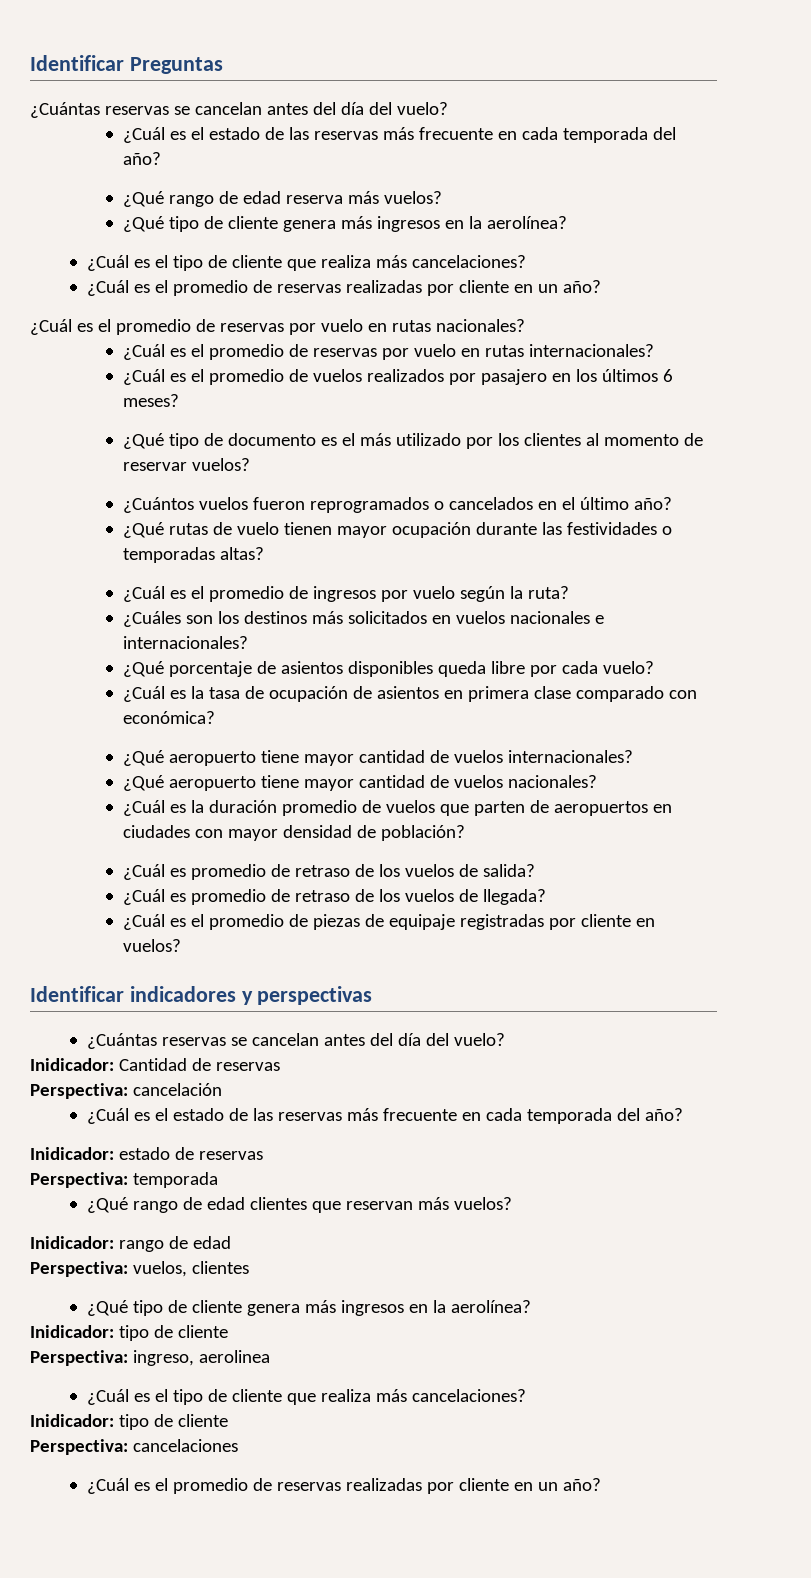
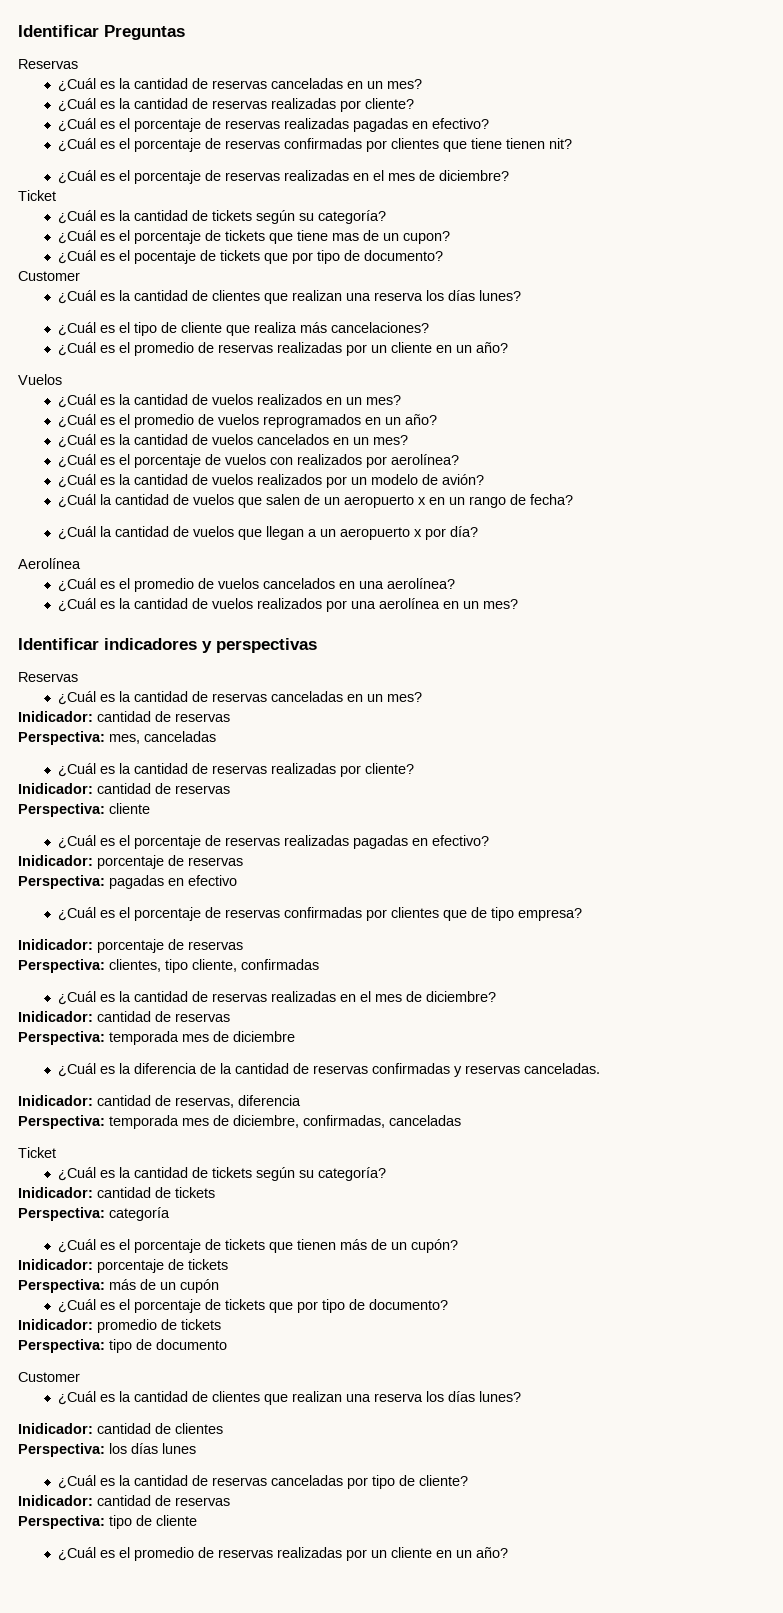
[30,102,448,118] [123,127,676,143] [123,152,162,165] [123,191,442,207] [123,216,567,232] ¿Cuántas reservas se cancelan antes del día del vuelo? // ¿Cuál es el estado de las reservas más frecuente en cada temporada del año? // ¿Qué rango de edad reserva más vuelos? // ¿Qué tipo de cliente genera más ingresos en la aerolínea? -> [18,59,78,69] [58,78,423,92] [58,98,415,112] [58,118,490,132] [58,138,573,152] [58,170,510,184] [18,190,56,201] [58,210,387,224] [58,230,451,244] [58,250,444,264] [18,271,80,281] [58,290,522,304] Reservas // ¿Cuál es la cantidad de reservas canceladas en un mes? // ¿Cuál es la cantidad de reservas realizadas por cliente? // ¿Cuál es el porcentaje de reservas realizadas pagadas en efectivo? // ¿Cuál es el porcentaje de reservas confirmadas por clientes que tiene tienen nit? // ¿Cuál es el porcentaje de reservas realizadas en el mes de diciembre? // Ticket // ¿Cuál es la cantidad de tickets según su categoría? // ¿Cuál es el porcentaje de tickets que tiene mas de un cupon? // ¿Cuál es el pocentaje de tickets que por tipo de documento? // Customer // ¿Cuál es la cantidad de clientes que realizan una reserva los días lunes?
(454, 290) none -> [371,345,388,353] un
[30,319,525,335] [123,344,654,360] [123,369,673,385] [123,394,180,407] [123,433,703,449] [123,458,250,471] [123,497,672,513] [123,522,672,538] [123,547,264,563] [123,586,569,602] [123,611,604,627] [123,636,249,649] [123,661,654,677] [123,686,697,702] [123,711,216,724] [123,750,633,766] [123,775,597,791] [123,800,672,816] [123,825,465,841] [123,864,535,880] [123,889,546,905] [123,914,655,930] [123,939,182,952] [30,986,373,1005] [86,1033,505,1049] [30,1058,280,1071] [30,1083,222,1099] [86,1108,683,1124] [30,1147,263,1160] [30,1172,218,1188] [86,1197,512,1213] [30,1236,231,1252] [30,1261,249,1277] [86,1300,531,1316] [30,1325,228,1341] [30,1350,270,1366] [86,1389,526,1405] [30,1414,228,1430] [30,1439,238,1455] [86,1478,454,1494] ¿Cuál es el promedio de reservas por vuelo en rutas nacionales? // ¿Cuál es el promedio de reservas por vuelo en rutas internacionales? // ¿Cuál es el promedio de vuelos realizados por pasajero en los últimos 6 meses? // ¿Qué tipo de documento es el más utilizado por los clientes al momento de reservar vuelos? // ¿Cuántos vuelos fueron reprogramados o cancelados en el último año? // ¿Qué rutas de vuelo tienen mayor ocupación durante las festividades o temporadas altas? // ¿Cuál es el promedio de ingresos por vuelo según la ruta? // ¿Cuáles son los destinos más solicitados en vuelos nacionales e internacionales? // ¿Qué porcentaje de asientos disponibles queda libre por cada vuelo? // ¿Cuál es la tasa de ocupación de asientos en primera clase comparado con económica? // ¿Qué aeropuerto tiene mayor cantidad de vuelos internacionales? // ¿Qué aeropuerto tiene mayor cantidad de vuelos nacionales? // ¿Cuál es la duración promedio de vuelos que parten de aeropuertos en ciudades con mayor densidad de población? // ¿Cuál es promedio de retraso de los vuelos de salida? // ¿Cuál es promedio de retraso de los vuelos de llegada? // ¿Cuál es el promedio de piezas de equipaje registradas por cliente en vuelos? // Identificar indicadores y perspectivas // ¿Cuántas reservas se cancelan antes del día del vuelo? // Inidicador: Cantidad de reservas // Perspectiva: cancelación // ¿Cuál es el estado de las reservas más frecuente en cada temporada del año? // Inidicador: estado de reservas // Perspectiva: temporada // ¿Qué rango de edad clientes que reservan más vuelos? // Inidicador: rango de edad // Perspectiva: vuelos, clientes // ¿Qué tipo de cliente genera más ingresos en la aerolínea? // Inidicador: tipo de cliente // Perspectiva: ingreso, aerolinea // ¿Cuál es el tipo de cliente que realiza más cancelaciones? // Inidicador: tipo de cliente // Perspectiva: cancelaciones // ¿Cuál es el promedio de reservas realizadas por -> [18,374,62,385] [58,394,402,408] [58,414,438,428] [58,434,409,448] [58,454,460,468] [58,474,485,488] [58,494,574,508] [58,526,479,540] [18,558,81,569] [58,578,456,592] [58,598,519,612] [18,638,317,653] [18,672,78,682] [58,691,423,705] [18,711,230,722] [18,731,216,745] [58,763,415,777] [18,783,230,794] [18,803,150,817] [58,835,490,849] [18,855,243,869] [18,875,237,889] [58,907,583,921] [18,939,243,953] [18,959,319,973] [58,991,497,1005] [18,1011,230,1022] [18,1031,295,1045] [58,1063,601,1077] [18,1095,301,1108] [18,1115,461,1129] [18,1147,56,1158] [58,1167,387,1181] [18,1187,215,1198] [18,1207,170,1221] [58,1239,459,1253] [18,1259,228,1273] [18,1279,219,1293] [58,1299,449,1313] [18,1319,221,1333] [18,1339,227,1353] [18,1372,80,1382] [58,1391,522,1405] [18,1423,223,1434] [18,1443,196,1457] [58,1475,469,1489] [18,1495,230,1506] [18,1515,197,1529] [58,1547,388,1561] Vuelos // ¿Cuál es la cantidad de vuelos realizados en un mes? // ¿Cuál es el promedio de vuelos reprogramados en un año? // ¿Cuál es la cantidad de vuelos cancelados en un mes? // ¿Cuál es el porcentaje de vuelos con realizados por aerolínea? // ¿Cuál es la cantidad de vuelos realizados por un modelo de avión? // ¿Cuál la cantidad de vuelos que salen de un aeropuerto x en un rango de fecha? // ¿Cuál la cantidad de vuelos que llegan a un aeropuerto x por día? // Aerolínea // ¿Cuál es el promedio de vuelos cancelados en una aerolínea? // ¿Cuál es la cantidad de vuelos realizados por una aerolínea en un mes? // Identificar indicadores y perspectivas // Reservas // ¿Cuál es la cantidad de reservas canceladas en un mes? // Inidicador: cantidad de reservas // Perspectiva: mes, canceladas // ¿Cuál es la cantidad de reservas realizadas por cliente? // Inidicador: cantidad de reservas // Perspectiva: cliente // ¿Cuál es el porcentaje de reservas realizadas pagadas en efectivo? // Inidicador: porcentaje de reservas // Perspectiva: pagadas en efectivo // ¿Cuál es el porcentaje de reservas confirmadas por clientes que de tipo empresa? // Inidicador: porcentaje de reservas // Perspectiva: clientes, tipo cliente, confirmadas // ¿Cuál es la cantidad de reservas realizadas en el mes de diciembre? // Inidicador: cantidad de reservas // Perspectiva: temporada mes de diciembre // ¿Cuál es la diferencia de la cantidad de reservas confirmadas y reservas canceladas. // Inidicador: cantidad de reservas, diferencia // Perspectiva: temporada mes de diciembre, confirmadas, canceladas // Ticket // ¿Cuál es la cantidad de tickets según su categoría? // Inidicador: cantidad de tickets // Perspectiva: categoría // ¿Cuál es el porcentaje de tickets que tienen más de un cupón? // Inidicador: porcentaje de tickets // Perspectiva: más de un cupón // ¿Cuál es el porcentaje de tickets que por tipo de documento? // Inidicador: promedio de tickets // Perspectiva: tipo de documento // Customer // ¿Cuál es la cantidad de clientes que realizan una reserva los días lunes? // Inidicador: cantidad de clientes // Perspectiva: los días lunes // ¿Cuál es la cantidad de reservas canceladas por tipo de cliente? // Inidicador: cantidad de reservas // Perspectiva: tipo de cliente // ¿Cuál es el promedio de reservas realizadas por un

